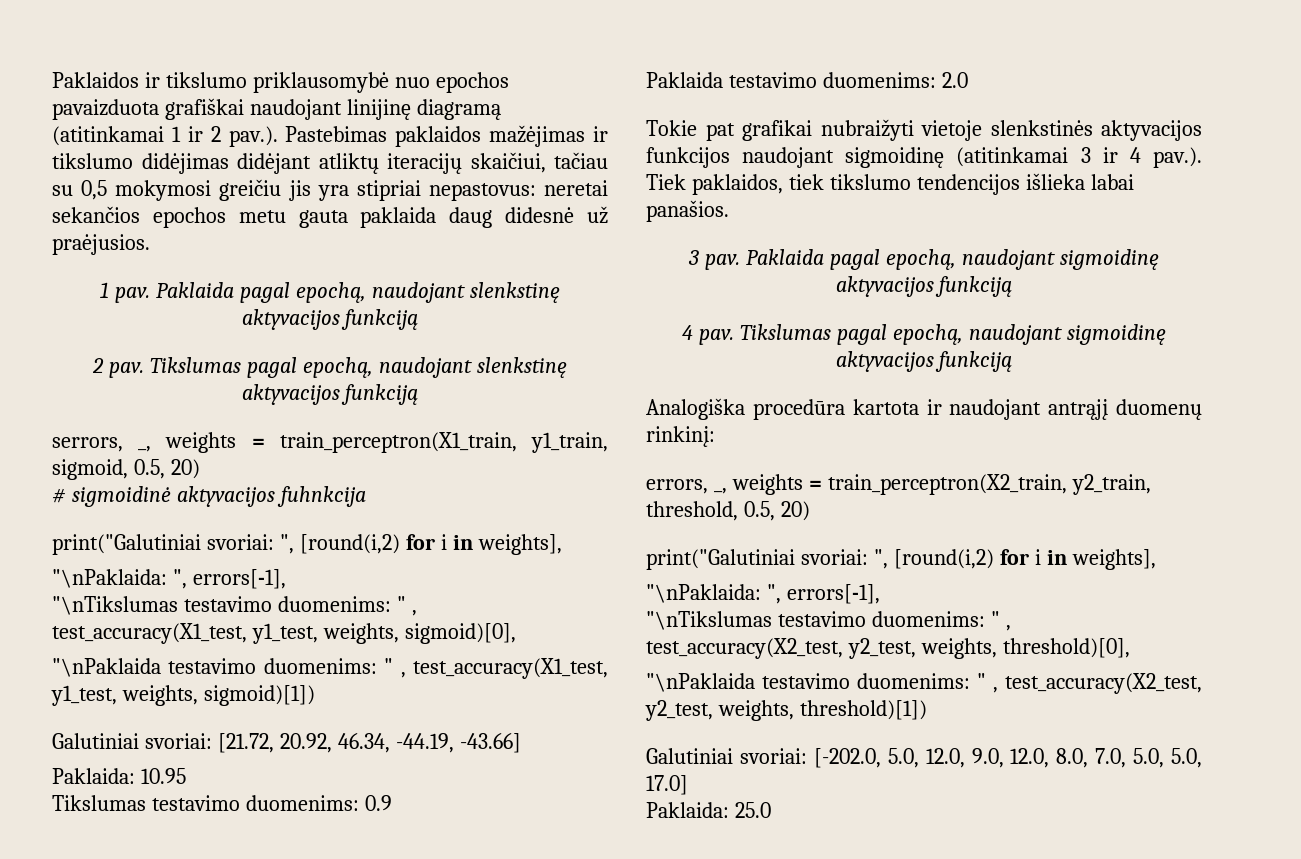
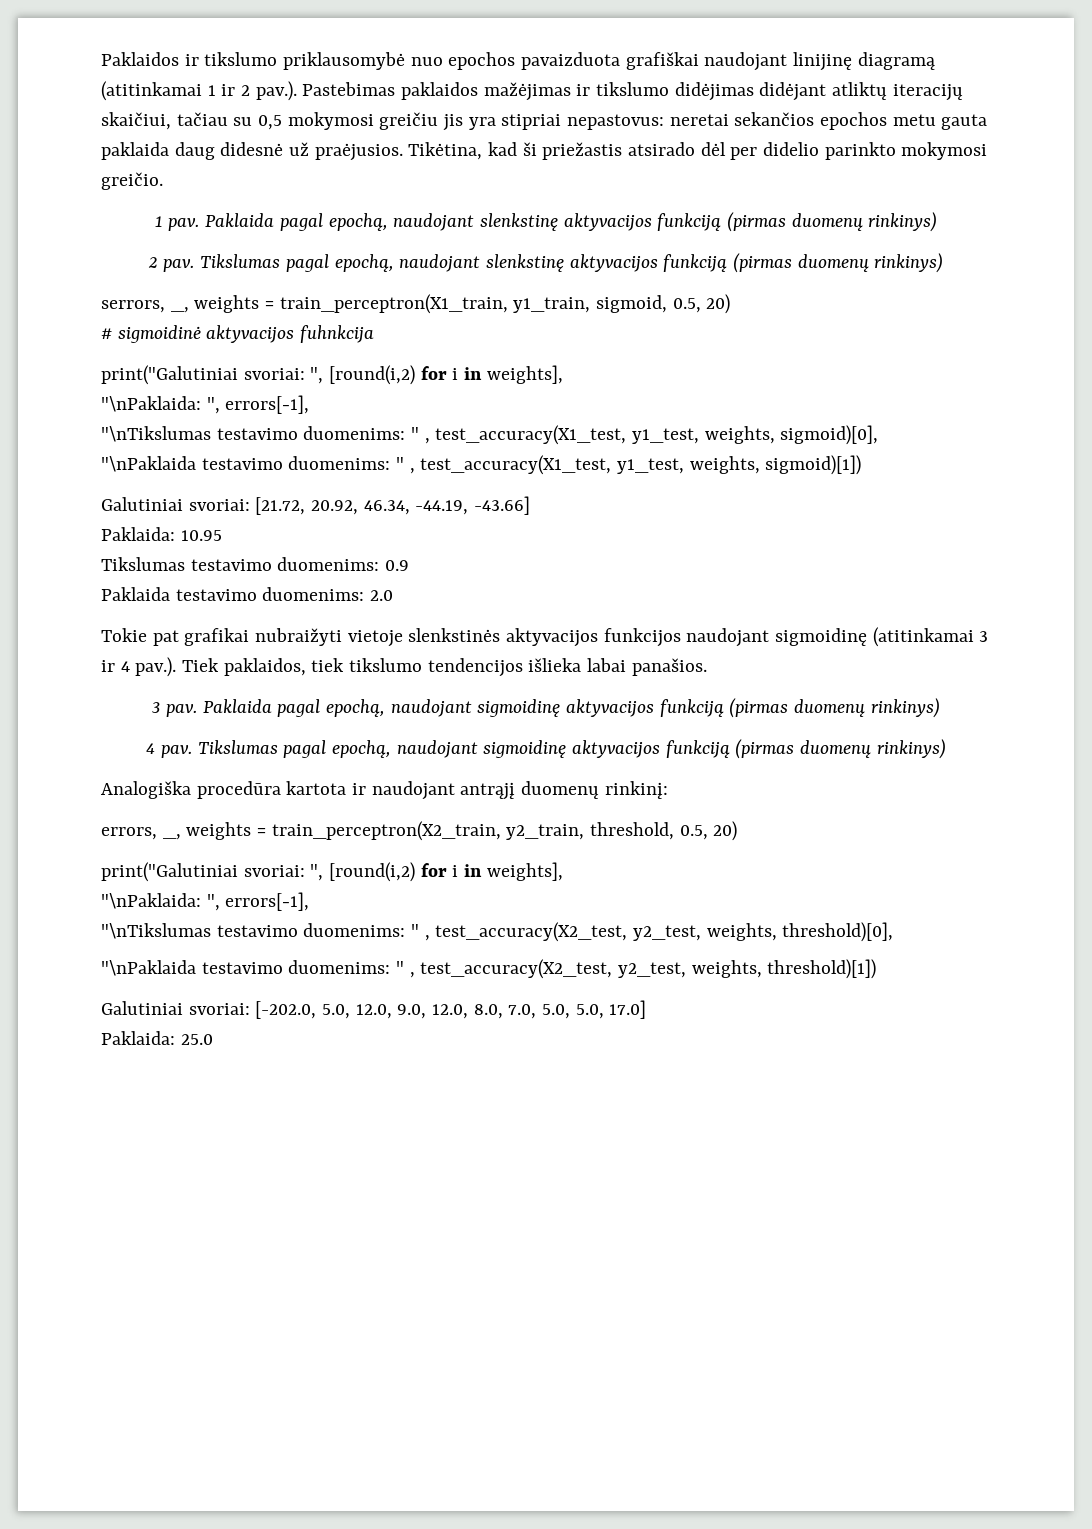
(150, 244) none -> [408,142,988,160] [101,172,163,190] Tikėtina, kad ši priežastis atsirado dėl per didelio parinkto mokymosi greičio.
(419, 319) none -> [726,212,938,232] (pirmas duomenų rinkinys)
(419, 394) none -> [732,253,944,273] (pirmas duomenų rinkinys)
(1013, 286) none -> [729,698,940,718] (pirmas duomenų rinkinys)
(1013, 361) none -> [735,739,946,759] (pirmas duomenų rinkinys)

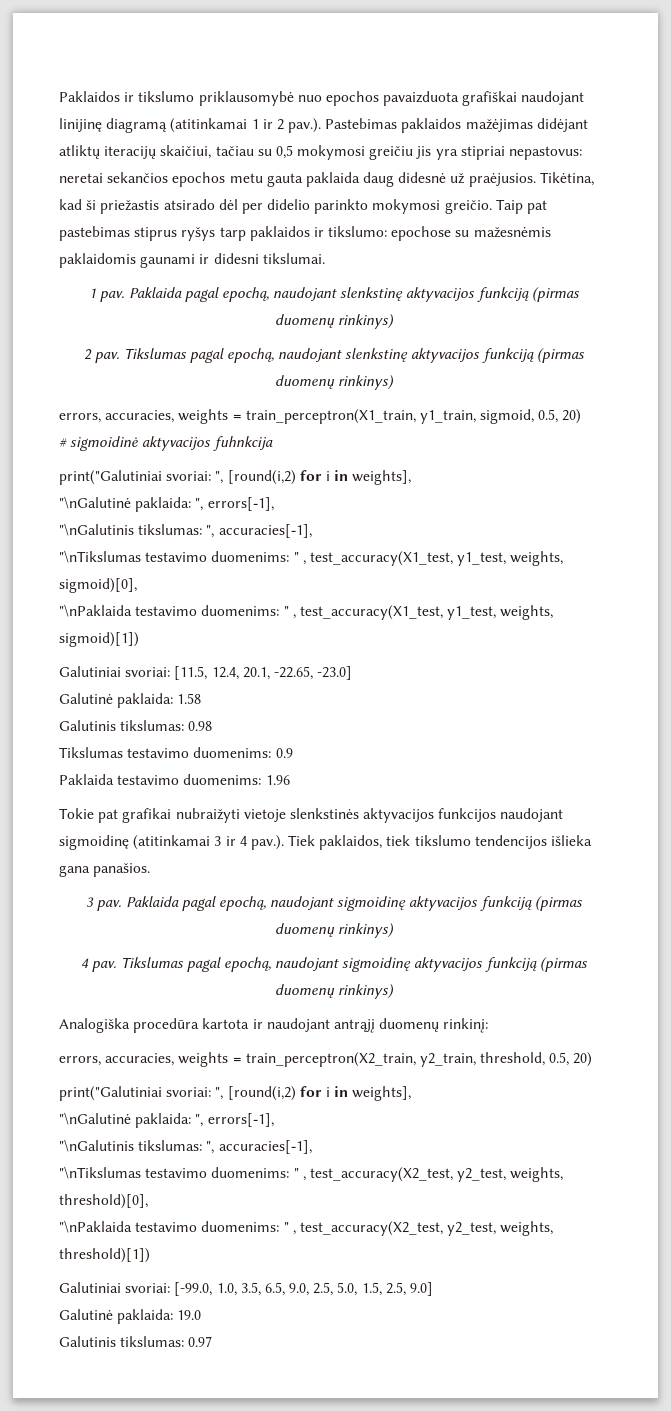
[576,82,754,101] ir tikslumo didėjimas -> (533, 125) none
(163, 181) none -> [495,199,548,214] [59,226,551,241] [59,253,325,268] Taip pat pastebimas stiprus ryšys tarp paklaidos ir tikslumo: epochose su mažesnėmis paklaidomis gaunami ir didesni tikslumai.
[101,300,189,313] serrors, _, -> [59,410,175,423] errors, accuracies,
[101,395,310,414] "\nPaklaida: ", errors[-1], -> [59,496,274,512] [59,523,312,538] "\nGalutinė paklaida: ", errors[-1], // "\nGalutinis tikslumas: ", accuracies[-1],
[255,496,531,515] [101,527,222,541] [21.72, 20.92, 46.34, -44.19, -43.66] // Paklaida: 10.95 -> [174,666,353,680] [59,693,202,708] [59,720,213,731] [11.5, 12.4, 20.1, -22.65, -23.0] // Galutinė paklaida: 1.58 // Galutinis tikslumas: 0.98
[370,590,394,601] 2.0 -> [265,775,290,785] 1.96
[587,658,627,672] labai -> [59,865,90,877] gana
[162,834,181,840] _, -> [105,1053,175,1066] accuracies,
[101,892,310,911] "\nPaklaida: ", errors[-1], -> [59,1112,274,1128] [59,1139,312,1154] "\nGalutinė paklaida: ", errors[-1], // "\nGalutinis tikslumas: ", accuracies[-1],
[255,1000,647,1019] [101,1031,213,1045] [-202.0, 5.0, 12.0, 9.0, 12.0, 8.0, 7.0, 5.0, 5.0, 17.0] // Paklaida: 25.0 -> [174,1282,434,1296] [59,1309,202,1324] [59,1336,213,1347] [-99.0, 1.0, 3.5, 6.5, 9.0, 2.5, 5.0, 1.5, 2.5, 9.0] // Galutinė paklaida: 19.0 // Galutinis tikslumas: 0.97

